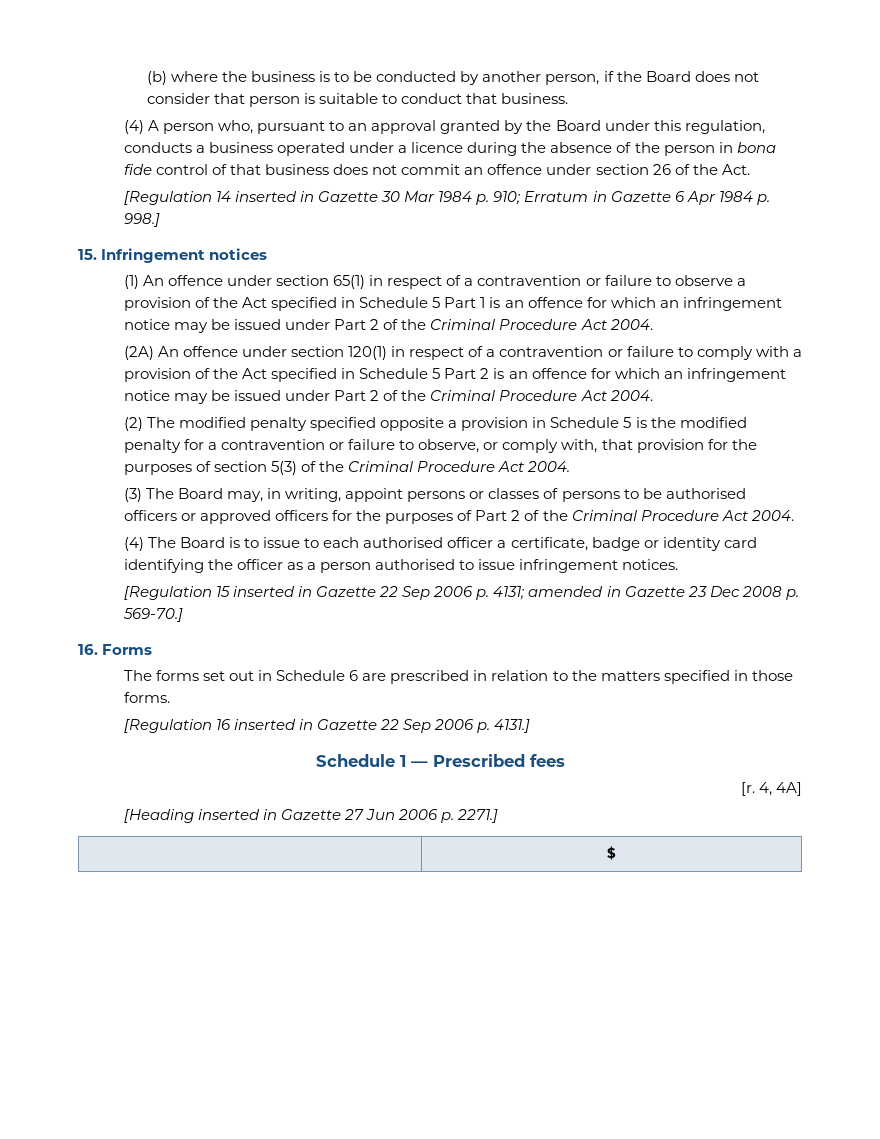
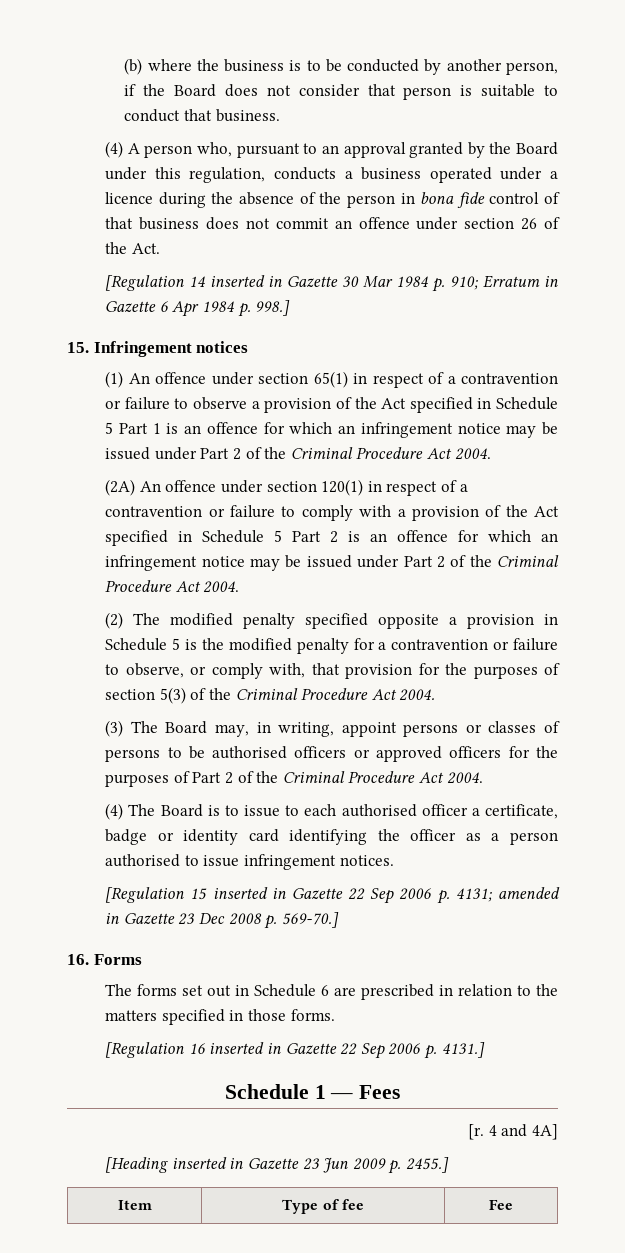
[432,754,565,767] Prescribed fees -> [359,1085,401,1099] Fees
[758,782,772,796] 4, -> [488,1124,528,1137] 4 and
[344,809,499,823] [607,846,616,860] 27 Jun 2006 p. 2271.] // | $ -> [302,1157,449,1174] [117,1200,152,1210] [282,1199,364,1214] [489,1199,513,1210] 23 Jun 2009 p. 2455.] // Item | Type of fee | Fee

